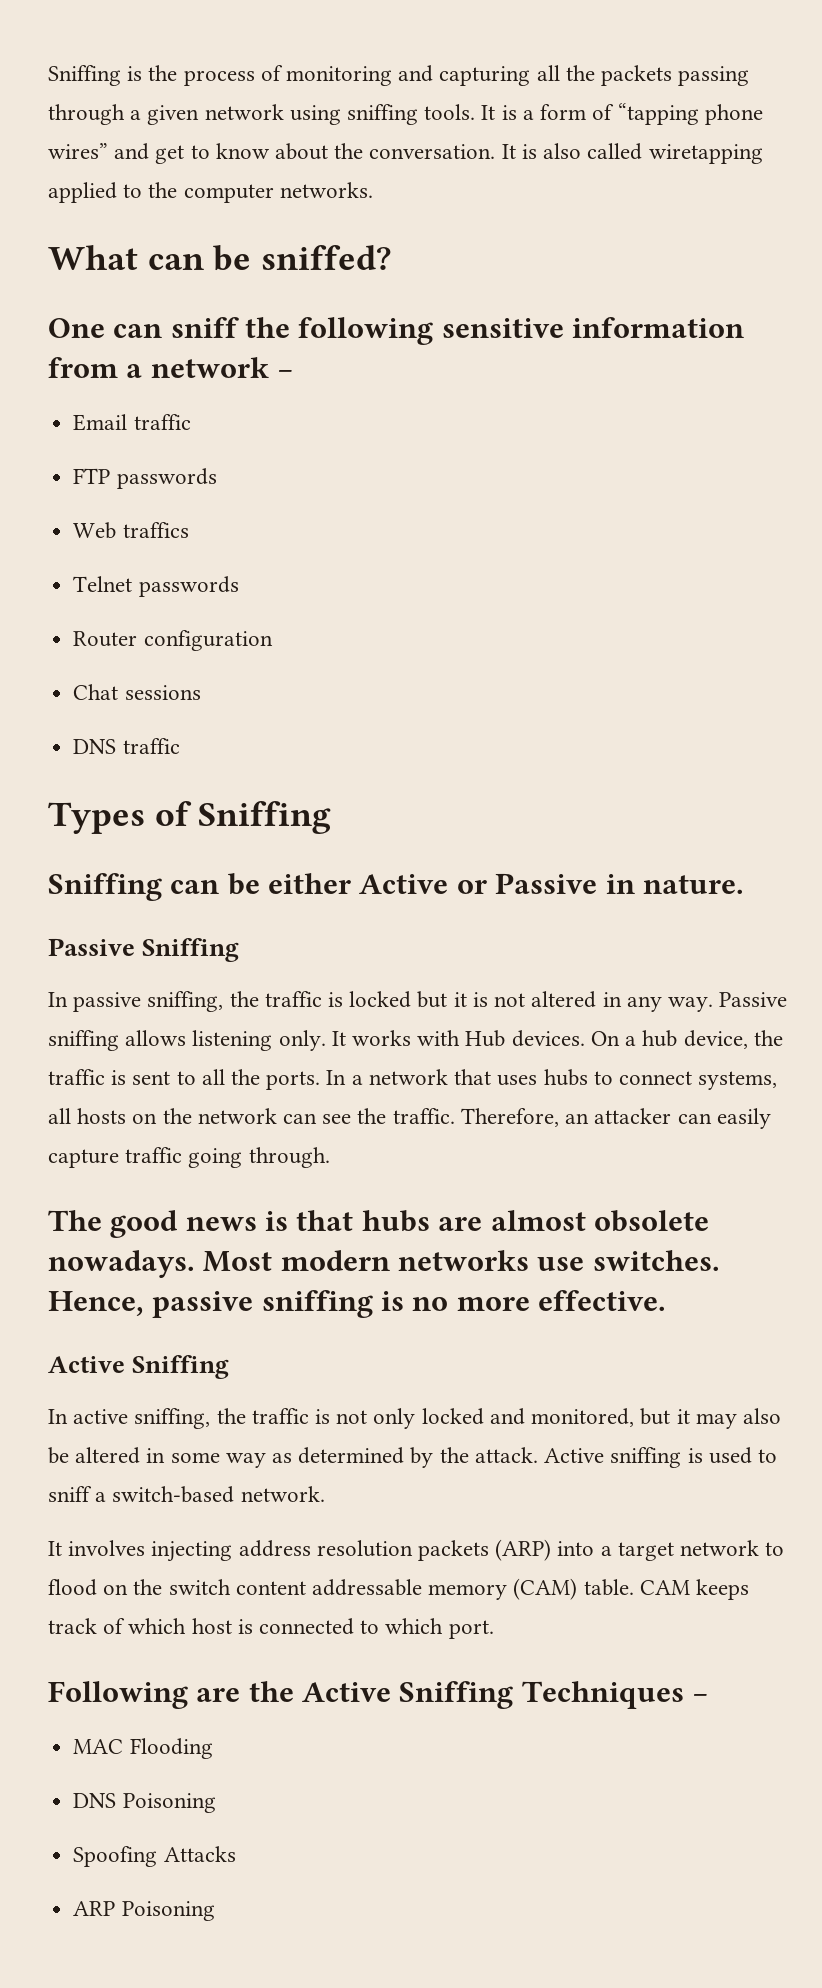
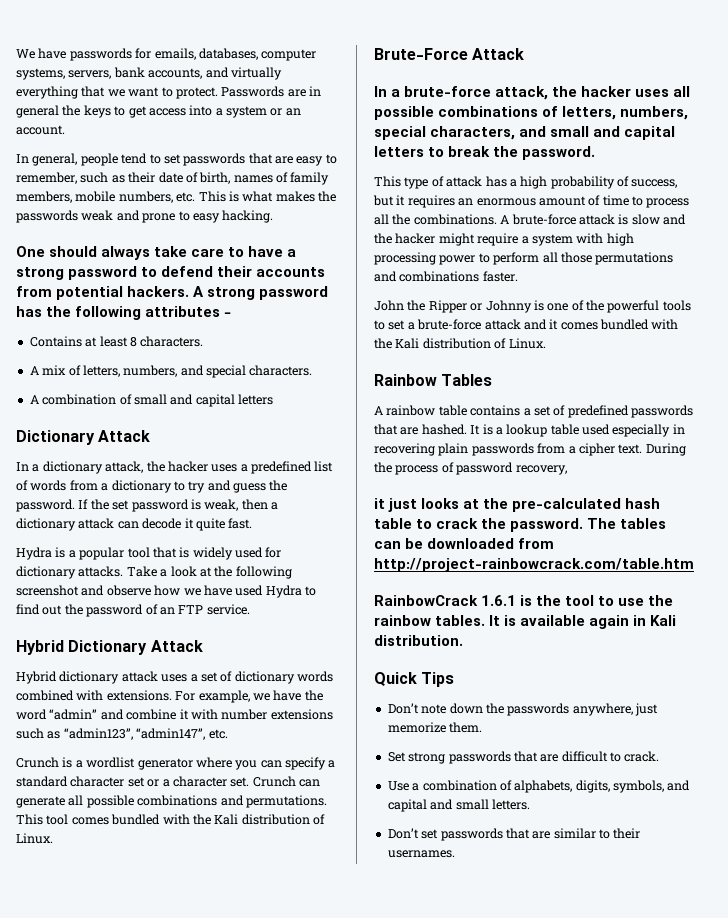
[48,65,750,86] [48,103,763,125] [48,143,763,164] [48,182,373,203] [48,245,392,271] [48,317,745,345] [48,357,295,378] [73,414,191,431] [73,468,217,489] [73,522,189,539] [73,576,239,597] [73,630,273,651] [73,684,201,700] [73,738,180,754] [48,801,332,834] [48,873,744,901] [48,938,240,962] [48,991,788,1012] [48,1030,783,1051] [48,1069,778,1090] [48,1108,771,1129] [48,1147,330,1168] [48,1210,709,1238] [48,1250,720,1278] [48,1290,667,1318] [48,1355,230,1379] [48,1408,781,1429] [48,1447,777,1468] [48,1486,325,1503] [48,1539,785,1562] [48,1578,750,1600] [48,1618,494,1639] [48,1681,710,1709] [73,1738,213,1759] [73,1793,216,1813] [73,1846,236,1867] [73,1901,215,1921] Sniffing is the process of monitoring and capturing all the packets passing through a given network using sniffing tools. It is a form of “tapping phone wires” and get to know about the conversation. It is also called wiretapping applied to the computer networks. // What can be sniffed? // One can sniff the following sensitive information from a network − // Email traffic // FTP passwords // Web traffics // Telnet passwords // Router configuration // Chat sessions // DNS traffic // Types of Sniffing // Sniffing can be either Active or Passive in nature. // Passive Sniffing // In passive sniffing, the traffic is locked but it is not altered in any way. Passive sniffing allows listening only. It works with Hub devices. On a hub device, the traffic is sent to all the ports. In a network that uses hubs to connect systems, all hosts on the network can see the traffic. Therefore, an attacker can easily capture traffic going through. // The good news is that hubs are almost obsolete nowadays. Most modern networks use switches. Hence, passive sniffing is no more effective. // Active Sniffing // In active sniffing, the traffic is not only locked and monitored, but it may also be altered in some way as determined by the attack. Active sniffing is used to sniff a switch-based network. // It involves injecting address resolution packets (ARP) into a target network to flood on the switch content addressable memory (CAM) table. CAM keeps track of which host is connected to which port. // Following are the Active Sniffing Techniques − // MAC Flooding // DNS Poisoning // Spoofing Attacks // ARP Poisoning -> [16,48,317,61] [16,67,282,80] [16,86,321,99] [16,105,301,118] [16,125,65,135] [16,153,337,166] [16,172,330,185] [16,191,336,203] [16,210,274,223] [16,246,297,260] [16,266,326,280] [16,286,329,300] [16,306,232,320] [29,336,204,347] [29,365,313,378] [29,394,273,407] [16,430,151,445] [16,461,334,474] [16,480,288,493] [16,499,278,512] [16,518,253,531] [16,547,282,560] [16,566,292,579] [16,585,316,598] [16,604,250,617] [16,640,203,655] [16,671,333,684] [16,690,323,703] [16,709,333,720] [16,728,228,740] [16,757,336,770] [16,776,320,787] [16,795,327,808] [16,814,325,825] [16,833,53,844] [374,48,525,60] [374,86,691,100] [374,106,689,120] [374,126,676,140] [374,146,596,160] [374,176,678,189] [373,195,690,208] [374,214,686,225] [374,233,634,246] [374,252,674,265] [374,271,518,282] [374,300,691,313] [374,319,679,330] [374,338,546,349] [374,374,493,386] [374,405,693,418] [374,424,685,437] [374,443,686,456] [374,462,567,475] [374,498,661,512] [374,518,667,532] [374,538,555,549] [374,558,694,572] [374,595,674,606] [374,615,677,629] [374,635,463,646] [374,672,455,687] [387,703,658,716] [387,722,483,733] [387,751,660,764] [387,780,691,793] [387,799,530,812] [387,828,641,841] [387,850,455,858] We have passwords for emails, databases, computer systems, servers, bank accounts, and virtually everything that we want to protect. Passwords are in general the keys to get access into a system or an account. // In general, people tend to set passwords that are easy to remember, such as their date of birth, names of family members, mobile numbers, etc. This is what makes the passwords weak and prone to easy hacking. // One should always take care to have a strong password to defend their accounts from potential hackers. A strong password has the following attributes − // Contains at least 8 characters. // A mix of letters, numbers, and special characters. // A combination of small and capital letters // Dictionary Attack // In a dictionary attack, the hacker uses a predefined list of words from a dictionary to try and guess the password. If the set password is weak, then a dictionary attack can decode it quite fast. // Hydra is a popular tool that is widely used for dictionary attacks. Take a look at the following screenshot and observe how we have used Hydra to find out the password of an FTP service. // Hybrid Dictionary Attack // Hybrid dictionary attack uses a set of dictionary words combined with extensions. For example, we have the word “admin” and combine it with number extensions such as “admin123”, “admin147”, etc. // Crunch is a wordlist generator where you can specify a standard character set or a character set. Crunch can generate all possible combinations and permutations. This tool comes bundled with the Kali distribution of Linux. // Brute-Force Attack // In a brute-force attack, the hacker uses all possible combinations of letters, numbers, special characters, and small and capital letters to break the password. // This type of attack has a high probability of success, but it requires an enormous amount of time to process all the combinations. A brute-force attack is slow and the hacker might require a system with high processing power to perform all those permutations and combinations faster. // John the Ripper or Johnny is one of the powerful tools to set a brute-force attack and it comes bundled with the Kali distribution of Linux. // Rainbow Tables // A rainbow table contains a set of predefined passwords that are hashed. It is a lookup table used especially in recovering plain passwords from a cipher text. During the process of password recovery, // it just looks at the pre-calculated hash table to crack the password. The tables can be downloaded from http://project-rainbowcrack.com/table.htm // RainbowCrack 1.6.1 is the tool to use the rainbow tables. It is available again in Kali distribution. // Quick Tips // Don’t note down the passwords anywhere, just memorize them. // Set strong passwords that are difficult to crack. // Use a combination of alphabets, digits, symbols, and capital and small letters. // Don’t set passwords that are similar to their usernames.

